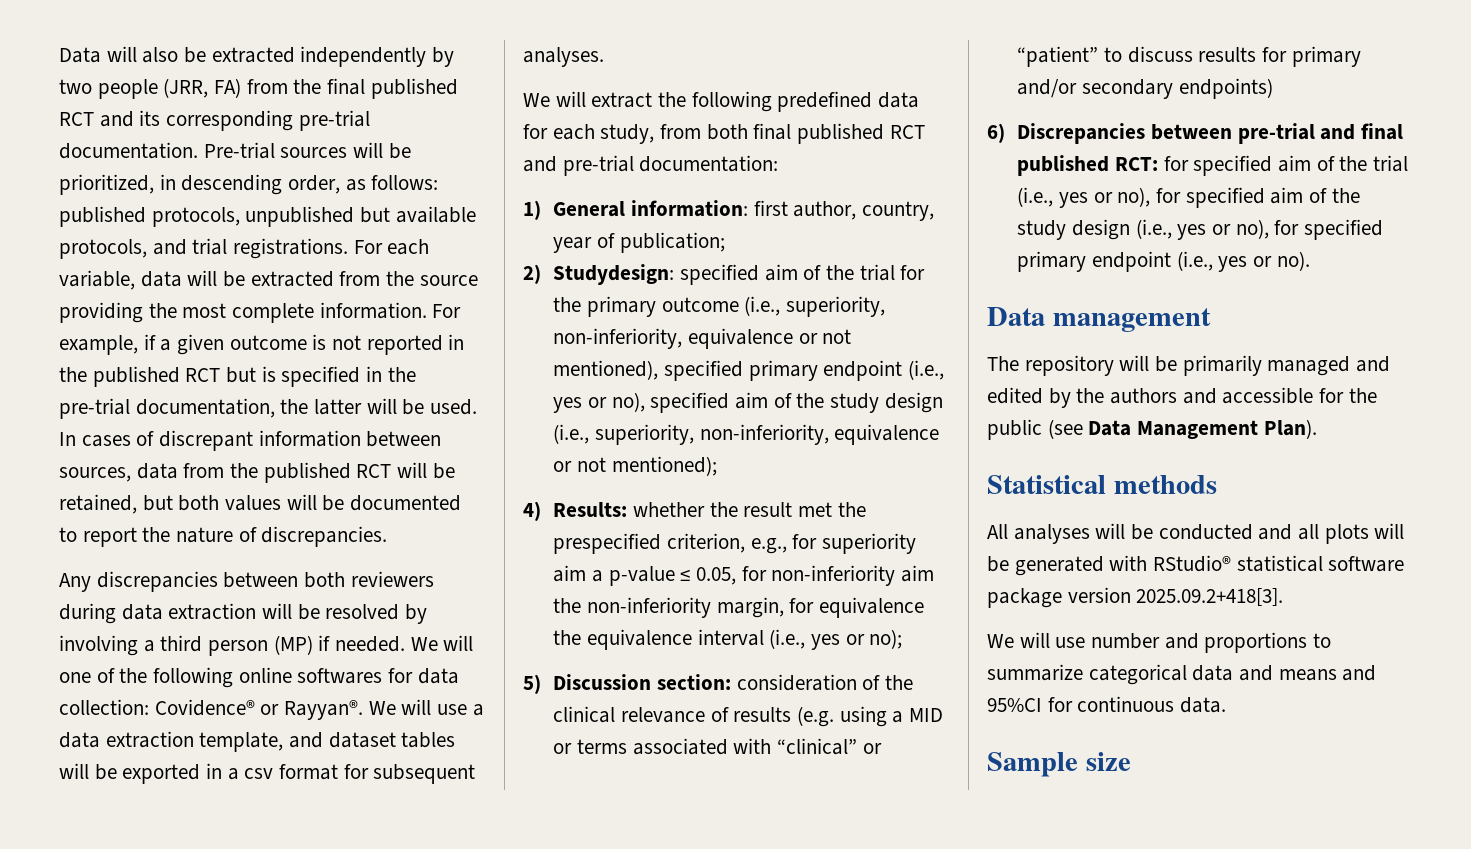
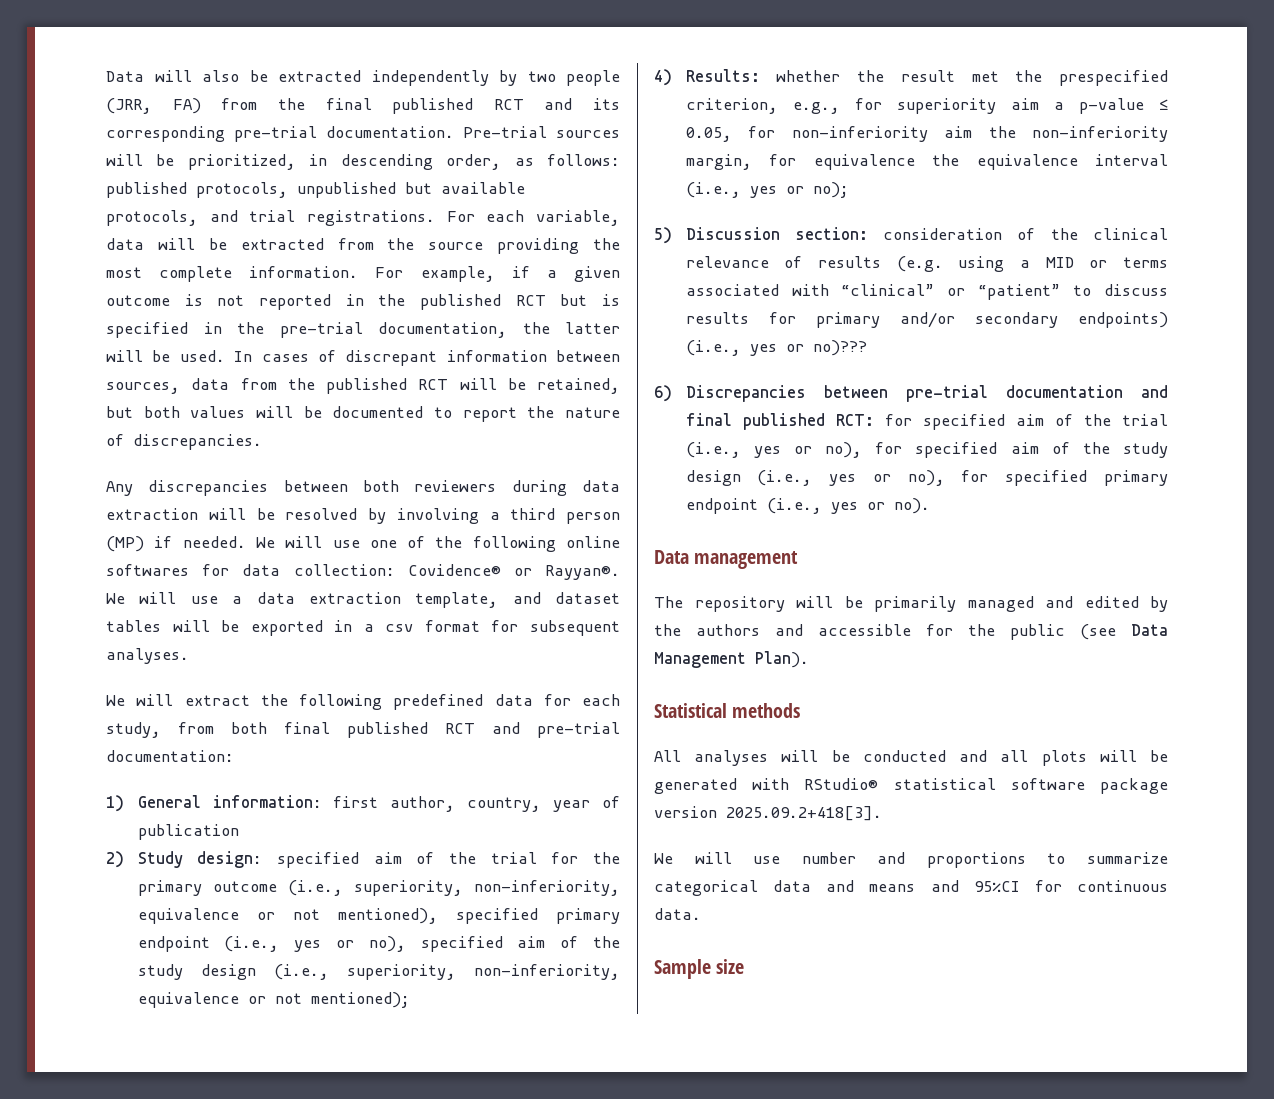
(474, 643) none -> [332,540,360,548] use
[619,232,725,253] publication; -> [137,824,239,840] publication
[553,264,675,285] Studydesign: -> [137,851,263,868] Study design:
(1273, 88) none -> [685,340,867,356] (i.e., yes or no)???
(1315, 133) none -> [1005,385,1123,398] documentation

